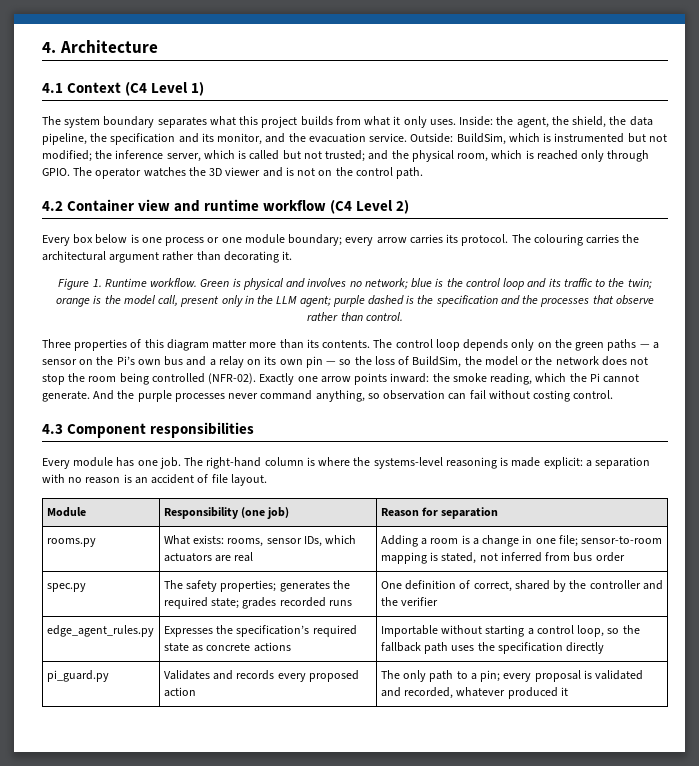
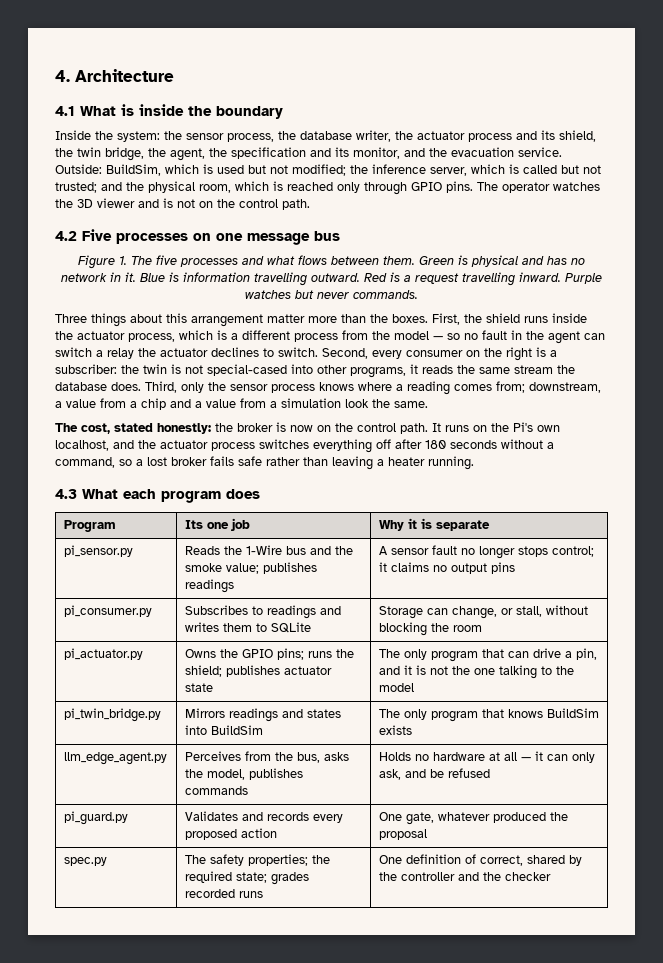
[67,82,205,96] [42,116,653,128] [42,133,87,145] Context (C4 Level 1) // The system boundary separates what this project builds from what it only uses. Inside: the agent, the shield, the data pipeline, -> [80,104,283,119] [55,130,596,142] [55,147,205,161] What is inside the boundary // Inside the system: the sensor process, the database writer, the actuator process and its shield, the twin bridge, the agent,
[554,133,625,143] instrumented -> [217,165,244,174] used
[42,168,70,176] GPIO. -> [411,181,473,193] GPIO pins.
[67,199,410,214] [42,234,640,246] [42,251,293,263] [58,278,652,290] [56,295,654,307] [307,312,403,321] [42,339,659,351] [42,356,649,368] [42,373,640,385] [42,390,614,402] [42,422,255,438] [42,457,651,469] [42,474,267,486] [46,507,86,517] [163,507,290,519] [380,507,499,519] [46,538,96,547] [163,535,357,547] [163,552,254,562] [380,535,663,547] [380,552,625,564] Container view and runtime workflow (C4 Level 2) // Every box below is one process or one module boundary; every arrow carries its protocol. The colouring carries the architectural argument rather than decorating it. // Figure 1. Runtime workflow. Green is physical and involves no network; blue is the control loop and its traffic to the twin; orange is the model call, present only in the LLM agent; purple dashed is the specification and the processes that observe rather than control. // Three properties of this diagram matter more than its contents. The control loop depends only on the green paths — a sensor on the Pi’s own bus and a relay on its own pin — so the loss of BuildSim, the model or the network does not stop the room being controlled (NFR-02). Exactly one arrow points inward: the smoke reading, which the Pi cannot generate. And the purple processes never command anything, so observation can fail without costing control. // 4.3 Component responsibilities // Every module has one job. The right-hand column is where the systems-level reasoning is made explicit: a separation with no reason is an accident of file layout. // Module | Responsibility (one job) | Reason for separation // rooms.py | What exists: rooms, sensor IDs, which actuators are real | Adding a room is a change in one file; sensor-to-room mapping is stated, not inferred from bus order -> [82,229,340,245] [78,255,585,269] [61,272,602,286] [245,290,418,299] [55,313,587,327] [55,330,605,344] [55,347,557,361] [55,364,575,378] [55,381,601,395] [55,398,428,410] [55,422,560,434] [55,439,554,453] [55,456,474,470] [55,489,260,503] [63,520,116,532] [184,518,250,531] [378,518,490,531] [63,545,133,557] [184,545,353,555] [184,562,317,574] [184,579,234,593] [378,545,594,559] [378,562,515,574] [63,605,152,617] [184,605,341,619] [184,622,311,633] [378,605,588,619] [378,622,482,636] [63,648,143,660] [184,648,354,660] [184,665,332,677] [184,683,213,692] [378,648,597,662] [378,665,574,679] [378,683,414,692] [63,708,161,722] [184,708,341,722] [184,725,263,735] [378,708,599,722] [378,725,412,735] [63,752,167,765] [184,751,349,763] [184,768,303,780] [184,786,248,795] [378,751,595,763] [378,768,490,780] [63,811,128,825] [184,811,343,823] [184,828,277,840] [378,812,568,825] [378,829,427,840] Five processes on one message bus // Figure 1. The five processes and what flows between them. Green is physical and has no network in it. Blue is information travelling outward. Red is a request travelling inward. Purple watches but never commands. // Three things about this arrangement matter more than the boxes. First, the shield runs inside the actuator process, which is a different process from the model — so no fault in the agent can switch a relay the actuator declines to switch. Second, every consumer on the right is a subscriber: the twin is not special-cased into other programs, it reads the same stream the database does. Third, only the sensor process knows where a reading comes from; downstream, a value from a chip and a value from a simulation look the same. // The cost, stated honestly: the broker is now on the control path. It runs on the Pi's own localhost, and the actuator process switches everything off after 180 seconds without a command, so a lost broker fails safe rather than leaving a heater running. // 4.3 What each program does // Program | Its one job | Why it is separate // pi_sensor.py | Reads the 1-Wire bus and the smoke value; publishes readings | A sensor fault no longer stops control; it claims no output pins // pi_consumer.py | Subscribes to readings and writes them to SQLite | Storage can change, or stall, without blocking the room // pi_actuator.py | Owns the GPIO pins; runs the shield; publishes actuator state | The only program that can drive a pin, and it is not the one talking to the model // pi_twin_bridge.py | Mirrors readings and states into BuildSim | The only program that knows BuildSim exists // llm_edge_agent.py | Perceives from the bus, asks the model, publishes commands | Holds no hardware at all — it can only ask, and be refused // pi_guard.py | Validates and records every proposed action | One gate, whatever produced the proposal
[279,581,330,592] generates -> (308, 860) none
[401,597,439,606] [46,625,154,637] [163,625,357,637] [163,642,291,652] [380,625,640,637] [380,642,605,654] [46,670,109,682] [163,670,359,682] [163,687,196,697] [380,670,644,682] [380,687,568,699] verifier // edge_agent_rules.py | Expresses the specification’s required state as concrete actions | Importable without starting a control loop, so the fallback path uses the specification directly // pi_guard.py | Validates and records every proposed action | The only path to a pin; every proposal is validated and recorded, whatever produced it -> [504,872,551,881] checker

